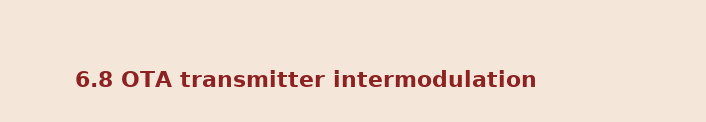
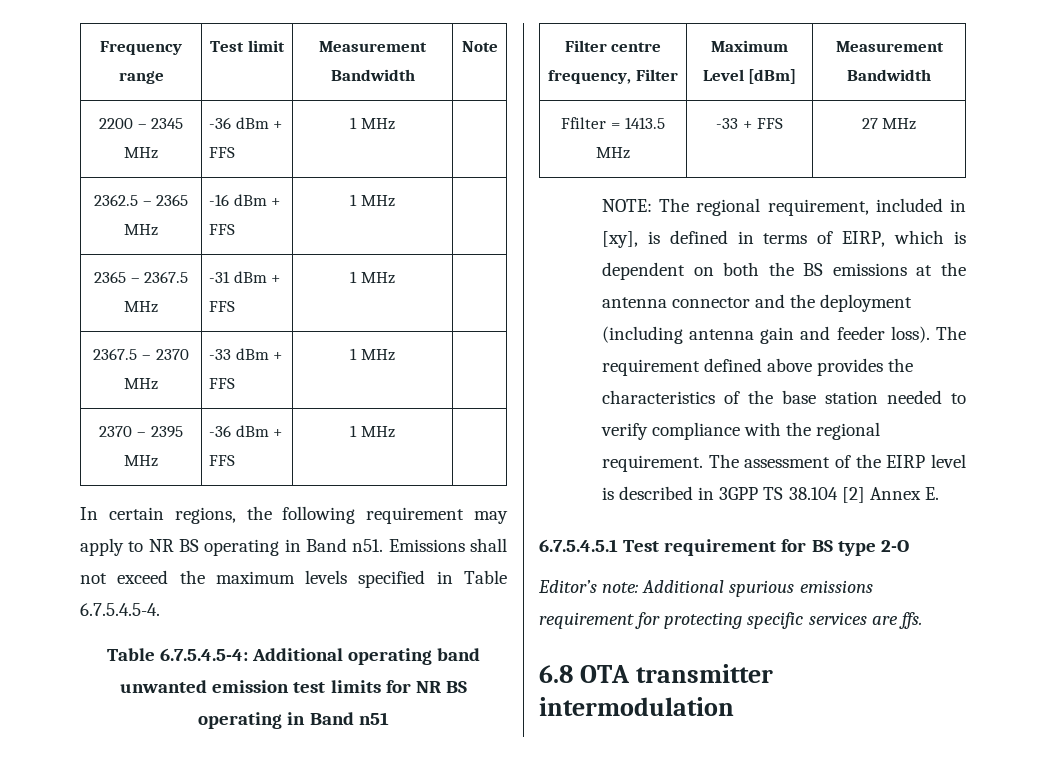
(75, 79) none -> [100,41,182,55] [118,71,164,84] [210,40,285,52] [319,41,427,52] [330,69,415,81] [461,41,498,52] [98,118,184,129] [124,147,158,159] [209,117,283,129] [209,147,236,158] [350,117,395,130] [93,194,189,206] [124,224,158,236] [209,194,281,206] [209,224,236,235] [350,194,395,207] [93,271,189,283] [124,301,158,313] [209,271,281,283] [209,301,236,312] [350,271,395,284] [93,348,189,360] [124,378,158,390] [209,348,283,360] [209,378,236,389] [350,348,395,361] [99,426,183,438] [124,455,158,467] [209,425,283,437] [209,455,236,466] [350,425,395,438] [80,506,508,524] [80,538,507,556] [80,570,507,588] [80,603,160,616] [106,648,481,665] [120,680,467,693] [198,712,389,729] [564,40,662,52] [548,69,678,84] [711,40,788,52] [702,69,797,84] [835,41,944,52] [847,69,931,81] [561,117,665,129] [596,147,630,159] [716,118,783,129] [861,118,917,130] [601,198,966,216] [601,230,966,248] [601,262,966,280] [601,294,913,312] [601,326,966,344] [601,358,914,376] [601,390,966,404] [600,422,881,440] [601,454,966,472] [601,486,939,503] [539,539,909,556] [538,580,873,597] [539,612,922,629] Frequency range | Test limit | Measurement Bandwidth | Note // 2200 – 2345 MHz | -36 dBm + FFS | 1 MHz | // 2362.5 – 2365 MHz | -16 dBm + FFS | 1 MHz | // 2365 – 2367.5 MHz | -31 dBm + FFS | 1 MHz | // 2367.5 – 2370 MHz | -33 dBm + FFS | 1 MHz | // 2370 – 2395 MHz | -36 dBm + FFS | 1 MHz | // In certain regions, the following requirement may apply to NR BS operating in Band n51. Emissions shall not exceed the maximum levels specified in Table 6.7.5.4.5-4. // Table 6.7.5.4.5-4: Additional operating band unwanted emission test limits for NR BS operating in Band n51 // Filter centre frequency, Filter | Maximum Level [dBm] | Measurement Bandwidth // Ffilter = 1413.5 MHz | -33 + FFS | 27 MHz // NOTE: The regional requirement, included in [xy], is defined in terms of EIRP, which is dependent on both the BS emissions at the antenna connector and the deployment (including antenna gain and feeder loss). The requirement defined above provides the characteristics of the base station needed to verify compliance with the regional requirement. The assessment of the EIRP level is described in 3GPP TS 38.104 [2] Annex E. // 6.7.5.4.5.1 Test requirement for BS type 2-O // Editor’s note: Additional spurious emissions requirement for protecting specific services are ffs. //

